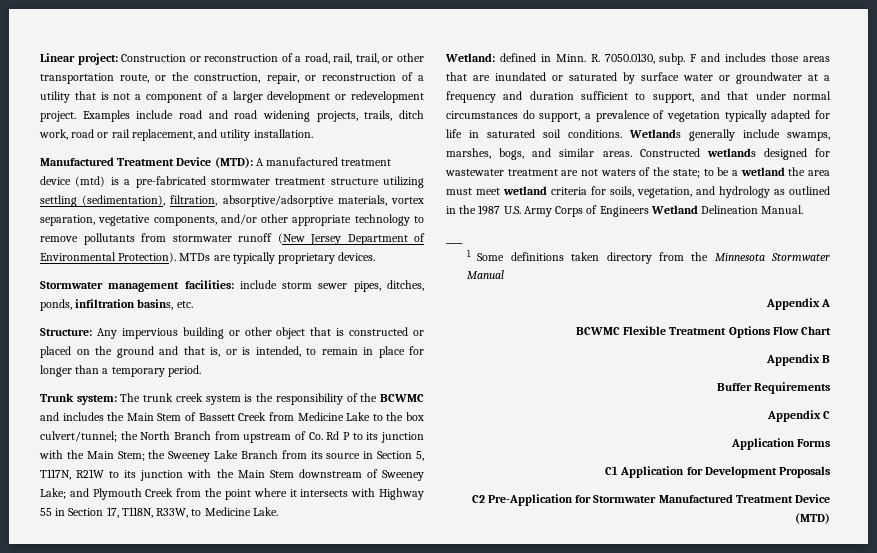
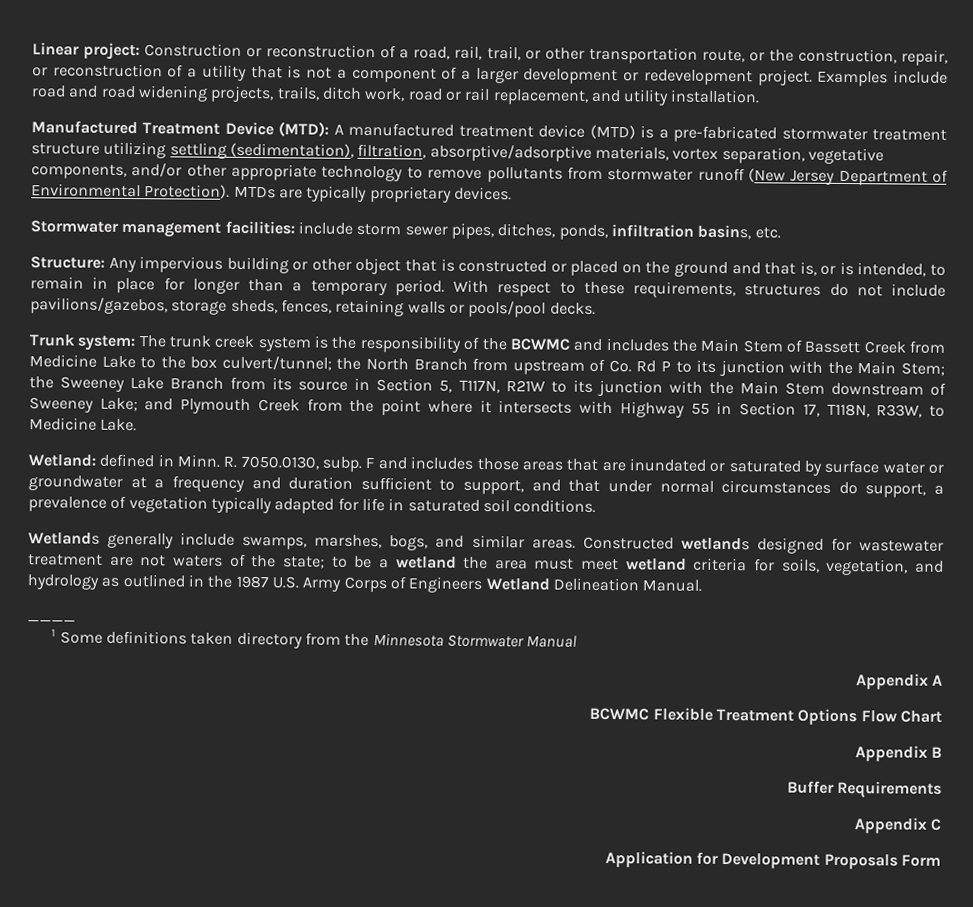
[75,176,106,187] (mtd) -> [589,124,636,140] (MTD)
(201, 371) none -> [453,279,947,299] [30,297,596,318] With respect to these requirements, structures do not include pavilions/gazebos, storage sheds, fences, retaining walls or pools/pool decks.
(622, 133) none -> (597, 506) //
[797,439,830,447] [605,466,685,478] Forms // C1 Application -> (693, 859) none
[471,494,830,506] [795,513,830,524] // C2 Pre-Application for Stormwater Manufactured Treatment Device (MTD) -> [901,854,942,867] Form

